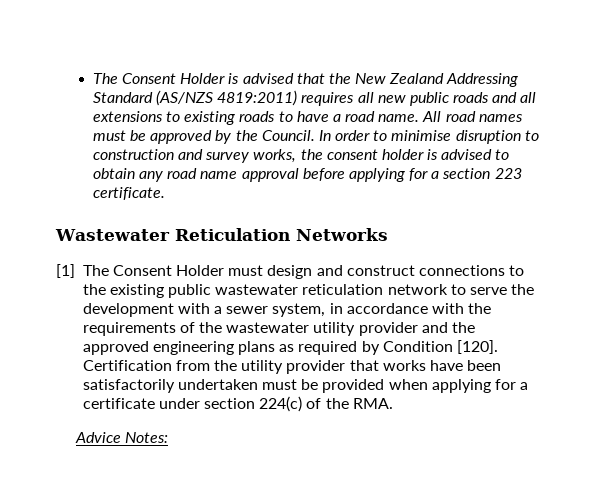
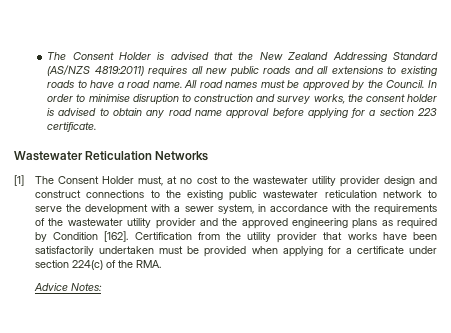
[228,265,264,276] must -> [138,176,380,187] must, at no cost to the wastewater utility provider
[457,340,499,354] [120]. -> [104,231,129,242] [162].

